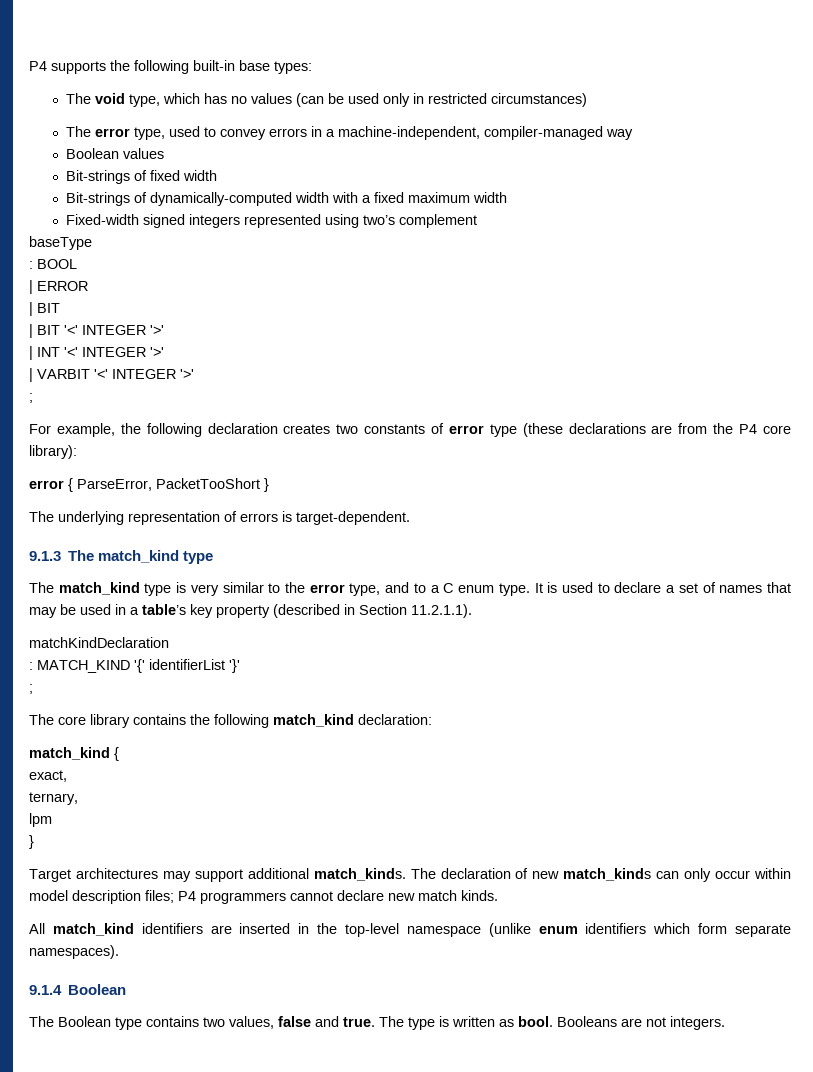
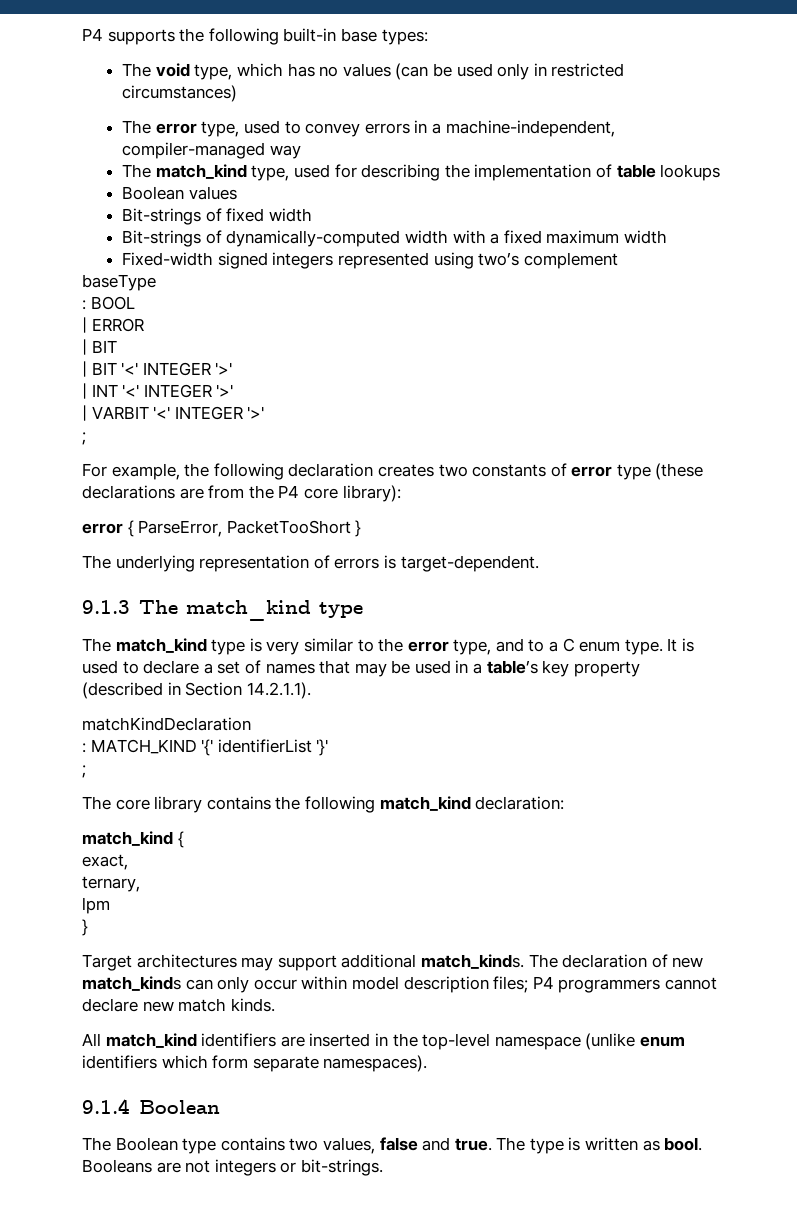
(634, 134) none -> [122,164,721,181] // The match_kind type, used for describing the implementation of table lookups
[411,604,472,618] 11.2.1.1). -> [246,682,311,699] 14.2.1.1).
[670,1016,725,1030] integers. -> [214,1159,383,1176] integers or bit-strings.

